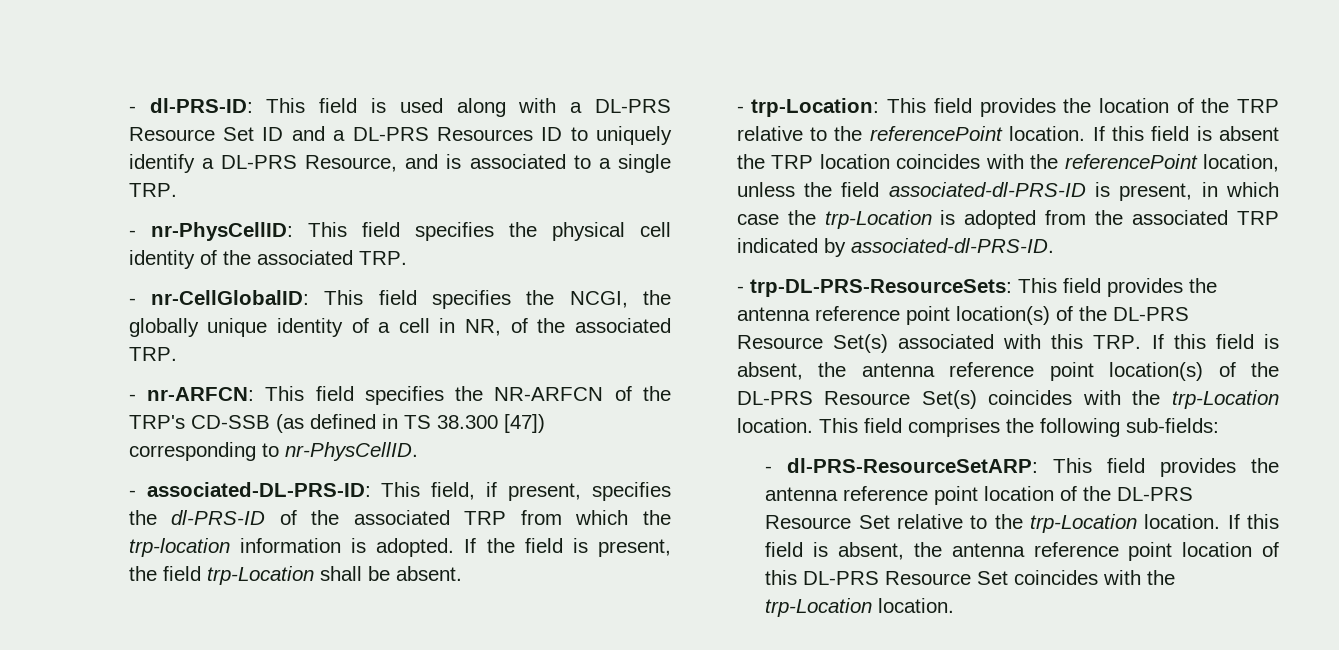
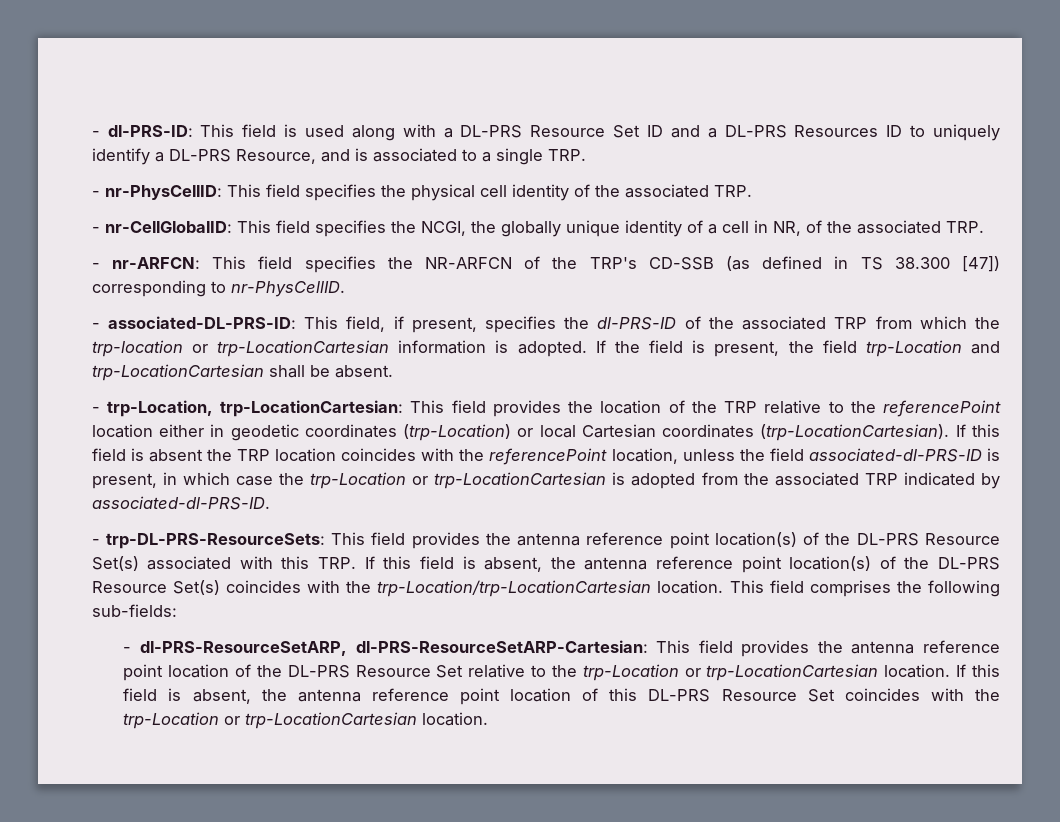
(230, 547) none -> [191,340,390,357] or trp-LocationCartesian
(314, 575) none -> [971,341,1001,354] [91,364,264,381] and trp-LocationCartesian
[751,98,880,117] trp-Location: -> [106,400,404,417] trp-Location, trp-LocationCartesian:
[1009,126,1086,141] location. -> [91,424,950,441] location either in geodetic coordinates (trp-Location) or local Cartesian coordinates (trp-LocationCartesian).
(932, 219) none -> [412,472,607,489] or trp-LocationCartesian
[1172,390,1279,409] trp-Location -> [377,580,652,597] trp-Location/trp-LocationCartesian
[787,458,1039,473] dl-PRS-ResourceSetARP: -> [139,640,648,656] dl-PRS-ResourceSetARP, dl-PRS-ResourceSetARP-Cartesian:
(1138, 523) none -> [684,664,879,681] or trp-LocationCartesian
(873, 607) none -> [224,712,418,729] or trp-LocationCartesian

